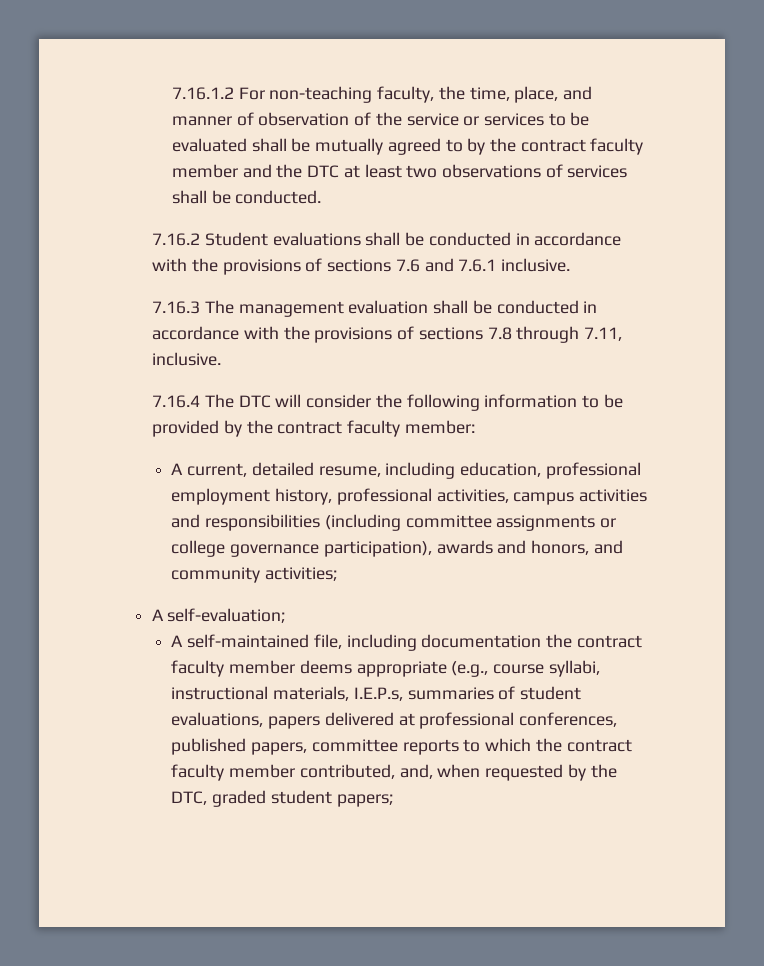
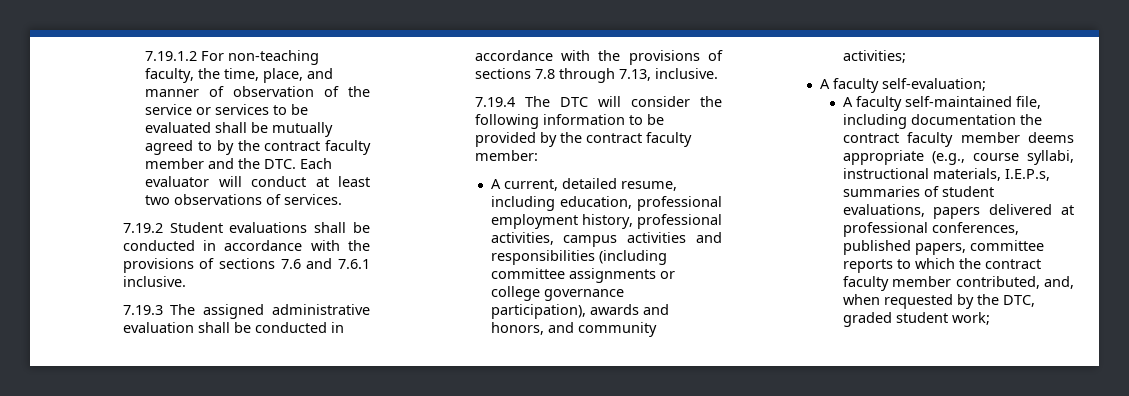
[171,87,234,100] 7.16.1.2 -> [145,51,198,61] 7.19.1.2
[307,165,340,178] DTC -> [264,158,333,169] [145,176,307,187] DTC. Each evaluator will conduct
[567,165,628,178] [171,190,322,204] [152,233,201,246] services shall be conducted. // 7.16.2 -> [284,194,343,205] [122,223,163,233] services. // 7.19.2
[152,300,344,317] 7.16.3 The management -> [122,304,370,319] 7.19.3 The assigned administrative
[584,327,623,341] [152,352,222,366] [152,395,201,408] 7.11, inclusive. // 7.16.4 -> [618,68,718,81] [474,97,515,107] 7.13, inclusive. // 7.19.4
(164, 615) none -> [833,78,880,93] faculty
(184, 641) none -> [855,96,902,111] faculty
[336,794,393,807] papers; -> [951,312,990,325] work;

